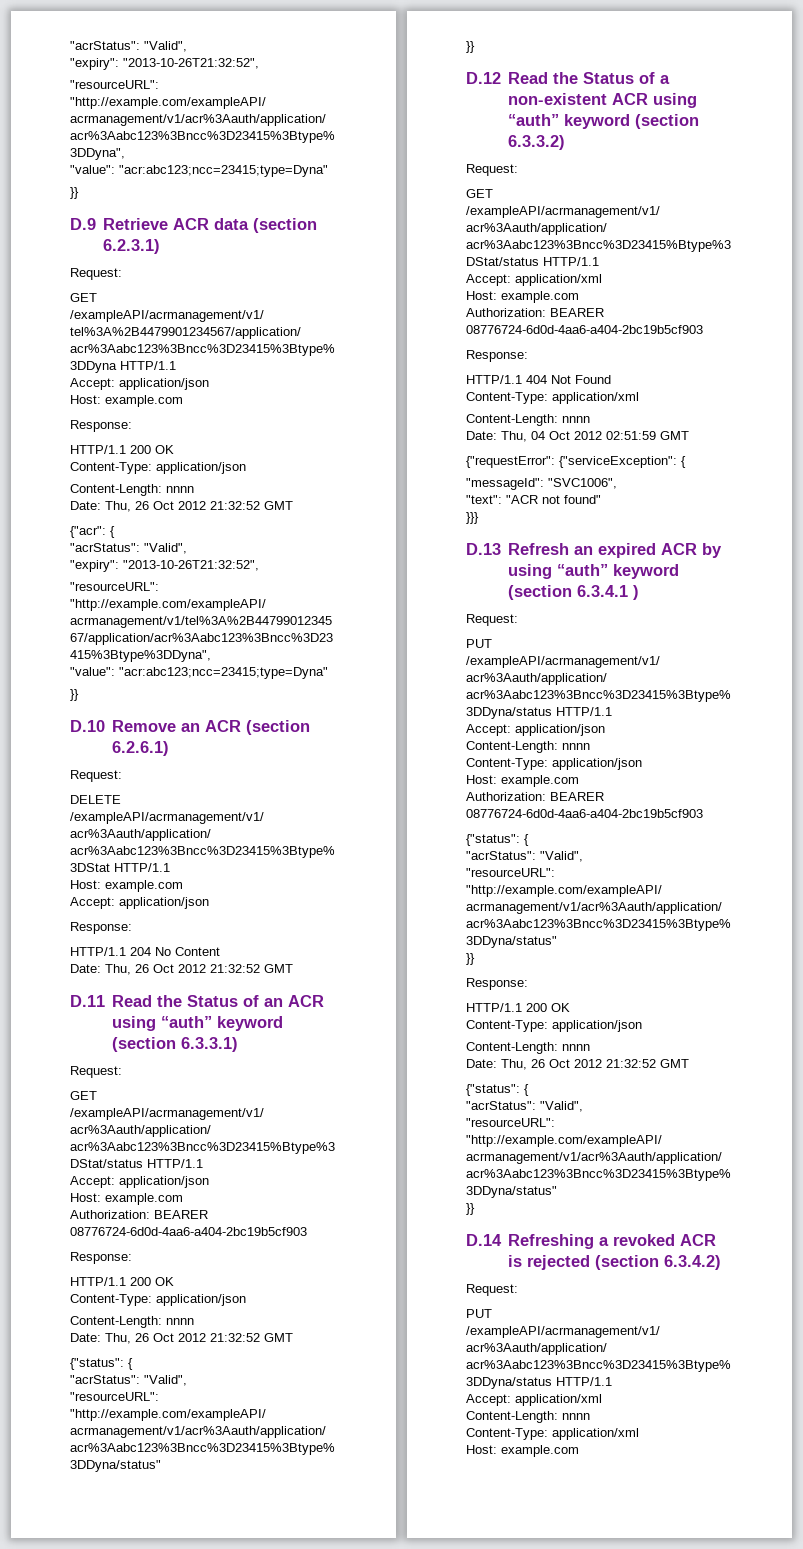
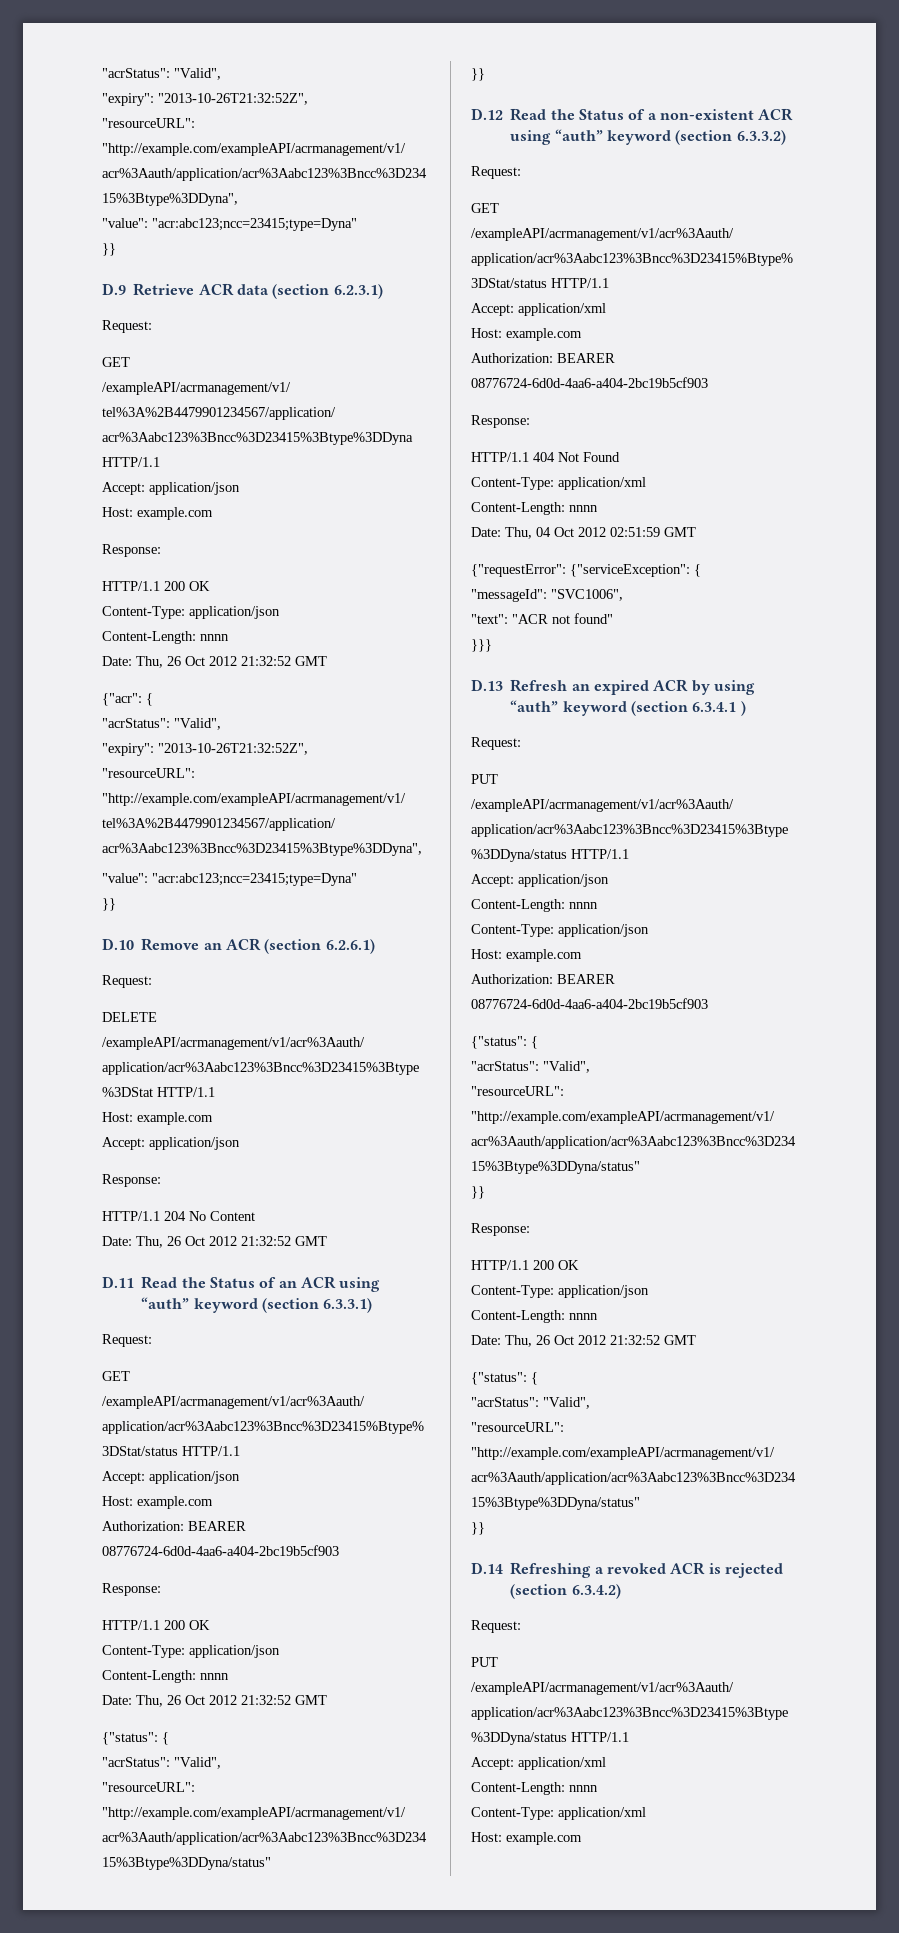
[70,41,187,52] [70,58,259,70] "acrStatus": "Valid", // "expiry": "2013-10-26T21:32:52", -> [102,68,221,80] [102,93,308,106] "acrStatus": "Valid", // "expiry": "2013-10-26T21:32:52Z",
[123,560,259,571] "2013-10-26T21:32:52", -> [158,743,308,755] "2013-10-26T21:32:52Z",

